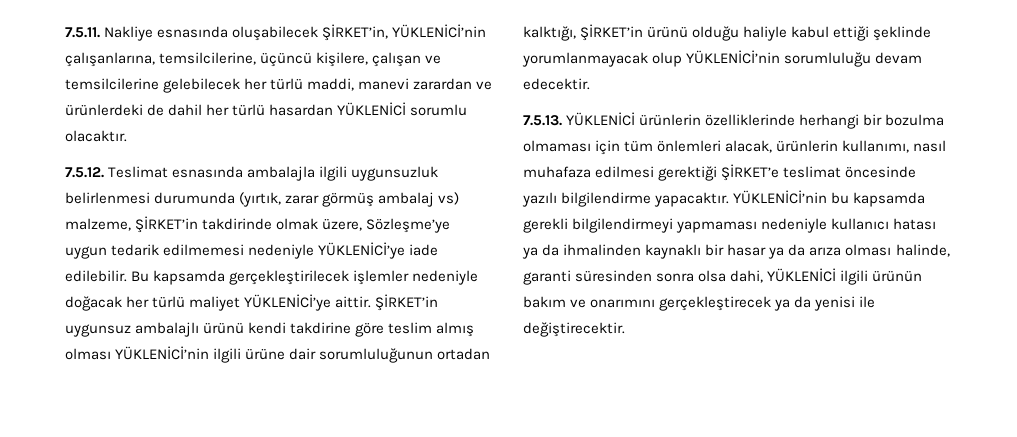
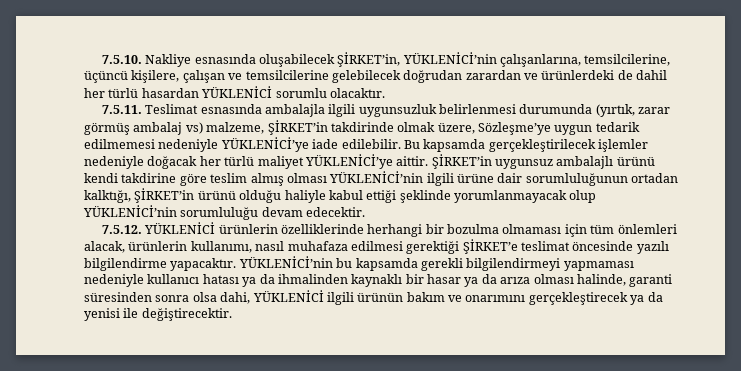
[65,27,100,38] 7.5.11. -> [101,55,142,64] 7.5.10.
[244,78,410,91] her türlü maddi, manevi -> [403,70,463,83] doğrudan
[65,167,104,178] 7.5.12. -> [101,105,142,114] 7.5.11.
[523,115,562,126] 7.5.13. -> [101,225,142,234] 7.5.12.

